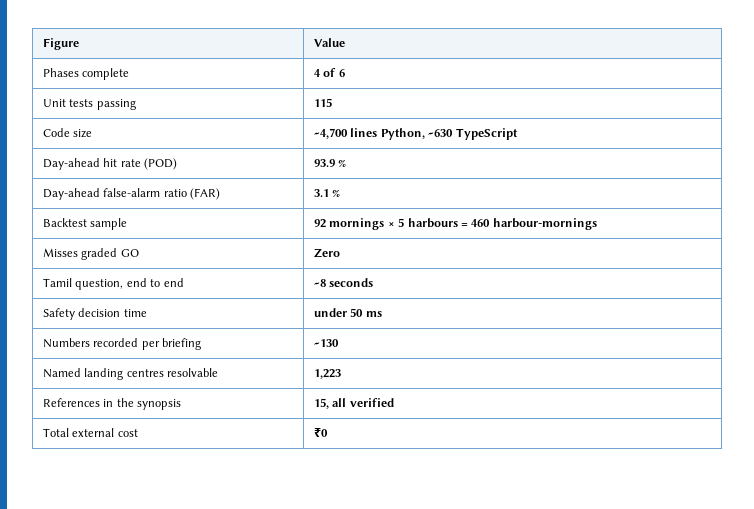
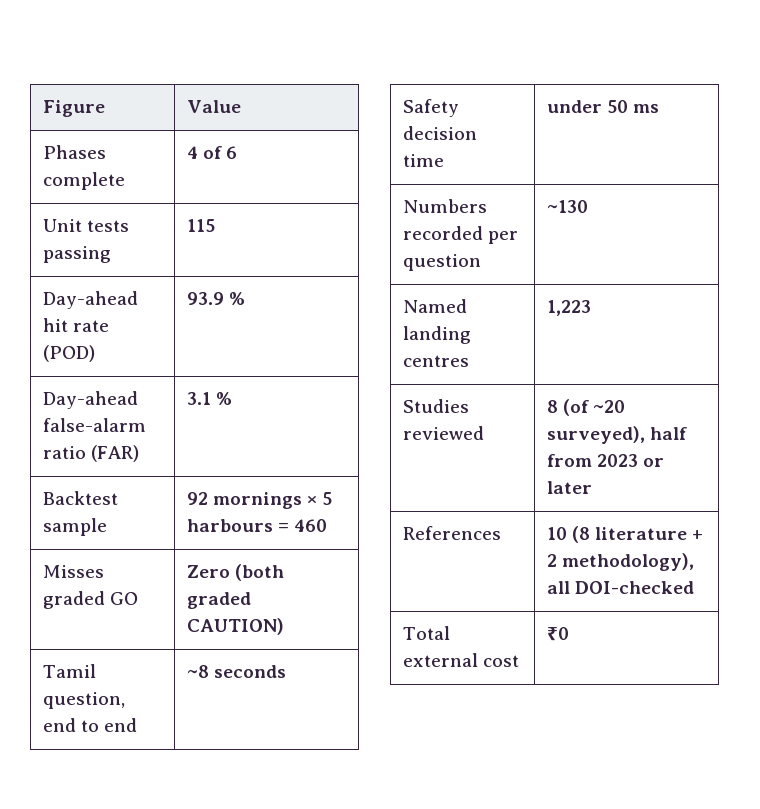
[43,128,93,138] [314,128,518,140] // Code size | ~4,700 lines Python, ~630 TypeScript -> (215, 225) none
[492,218,597,230] harbour-mornings -> (328, 525) none
(341, 253) none -> [234,564,284,581] [186,592,251,609] [186,618,284,635] (both graded CAUTION)
[162,338,202,350] briefing -> [402,254,481,271] question
[167,368,219,377] resolvable -> (469, 361) none
[43,398,182,410] [314,398,394,409] References in the synopsis | 15, all verified -> [402,399,469,413] [402,426,484,440] [546,399,626,416] [546,426,687,444] [546,454,665,467] [546,481,592,494] [402,526,501,540] [546,526,704,543] [546,553,694,571] [546,581,694,594] Studies reviewed | 8 (of ~20 surveyed), half from 2023 or later // References | 10 (8 literature + 2 methodology), all DOI-checked

